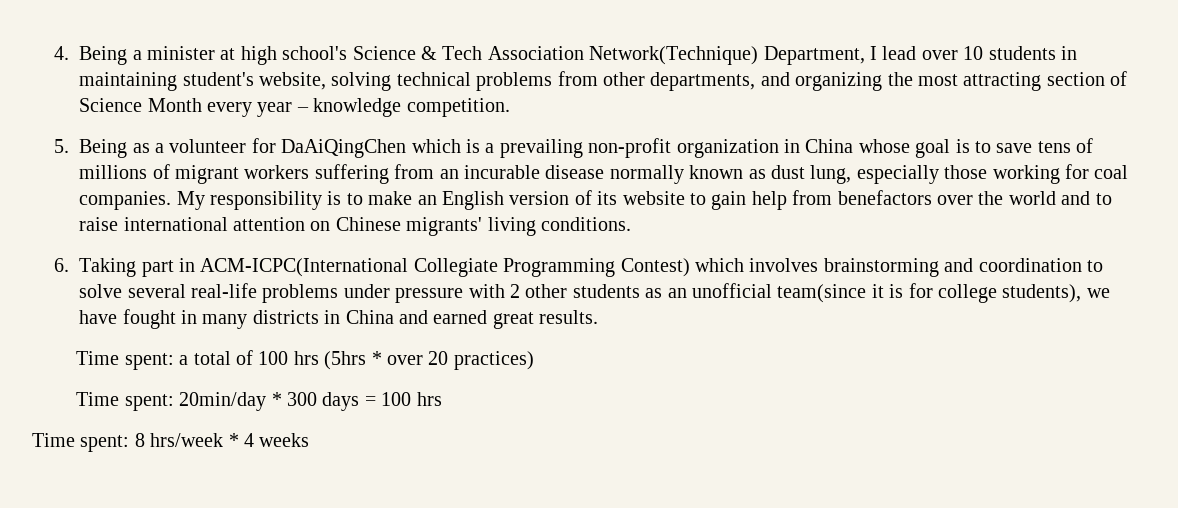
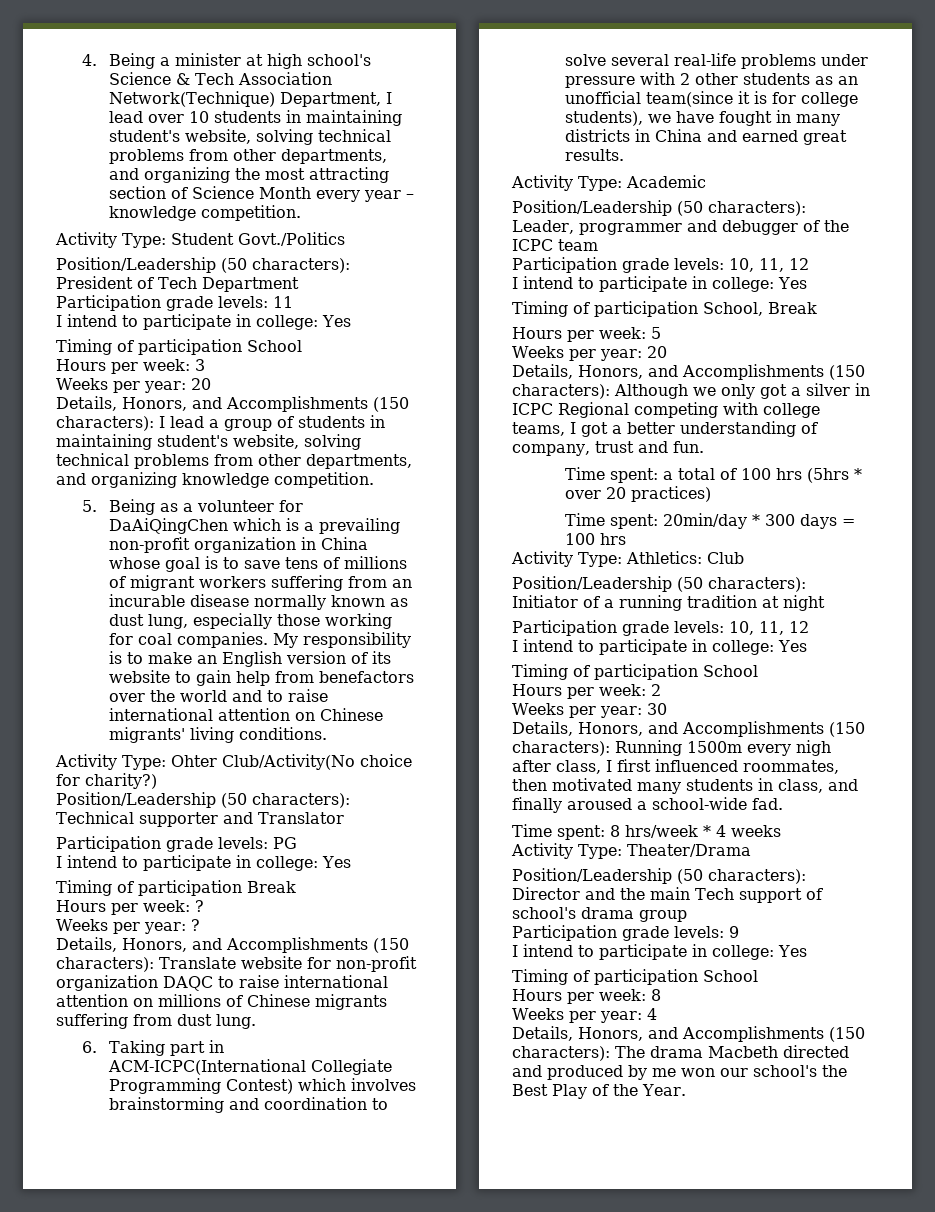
(510, 107) none -> [55,232,345,248] [56,257,350,273] [56,276,299,292] [56,295,293,311] [56,314,351,330] [56,339,302,355] [56,359,205,374] [56,378,211,393] [56,396,409,412] [56,415,385,431] [56,434,361,450] [56,453,412,469] [56,472,374,488] // Activity Type: Student Govt./Politics // Position/Leadership (50 characters): President of Tech Department // Participation grade levels: 11 // I intend to participate in college: Yes // Timing of participation School // Hours per week: 3 // Weeks per year: 20 // Details, Honors, and Accomplishments (150 characters): I lead a group of students in maintaining student's website, solving technical problems from other departments, and organizing knowledge competition.
(631, 224) none -> [55,754,412,770] [56,773,157,789] [56,792,350,808] [56,811,344,827] [56,836,297,852] [56,855,351,871] [56,880,296,896] [56,900,204,915] [56,919,200,934] [56,937,409,953] [56,956,417,972] [56,975,388,991] [56,994,387,1010] [56,1013,256,1029] // Activity Type: Ohter Club/Activity(No choice for charity?) // Position/Leadership (50 characters): Technical supporter and Translator // Participation grade levels: PG // I intend to participate in college: Yes // Timing of participation Break // Hours per week: ? // Weeks per year: ? // Details, Honors, and Accomplishments (150 characters): Translate website for non-profit organization DAQC to raise international attention on millions of Chinese migrants suffering from dust lung.
(599, 317) none -> [511,175,706,191] [512,200,806,216] [512,220,849,235] [512,239,598,251] [512,257,809,273] [512,276,807,292] [512,301,817,317] [512,327,661,342] [512,346,667,361] [512,364,865,380] [512,383,870,399] [512,402,820,418] [512,421,818,437] [512,441,704,456] // Activity Type: Academic // Position/Leadership (50 characters): Leader, programmer and debugger of the ICPC team // Participation grade levels: 10, 11, 12 // I intend to participate in college: Yes // Timing of participation School, Break // Hours per week: 5 // Weeks per year: 20 // Details, Honors, and Accomplishments (150 characters): Although we only got a silver in ICPC Regional competing with college teams, I got a better understanding of company, trust and fun.
(442, 399) none -> [511,551,744,567] [512,576,806,592] [512,595,825,611] [512,620,809,636] [512,639,807,655] [512,664,758,680] [512,684,661,699] [512,703,667,718] [512,721,865,737] [512,740,831,756] [512,759,839,774] [512,778,858,794] [512,797,783,813] // Activity Type: Athletics: Club // Position/Leadership (50 characters): Initiator of a running tradition at night // Participation grade levels: 10, 11, 12 // I intend to participate in college: Yes // Timing of participation School // Hours per week: 2 // Weeks per year: 30 // Details, Honors, and Accomplishments (150 characters): Running 1500m every nigh after class, I first influenced roommates, then motivated many students in class, and finally aroused a school-wide fad.
(310, 440) none -> [511,843,751,859] [512,868,806,884] [512,887,823,903] [512,907,687,922] [512,925,739,941] [512,944,807,960] [512,969,758,985] [512,989,661,1004] [512,1008,657,1023] [512,1026,865,1042] [512,1045,849,1061] [512,1065,847,1080] [512,1084,686,1099] // Activity Type: Theater/Drama // Position/Leadership (50 characters): Director and the main Tech support of school's drama group // Participation grade levels: 9 // I intend to participate in college: Yes // Timing of participation School // Hours per week: 8 // Weeks per year: 4 // Details, Honors, and Accomplishments (150 characters): The drama Macbeth directed and produced by me won our school's the Best Play of the Year.

